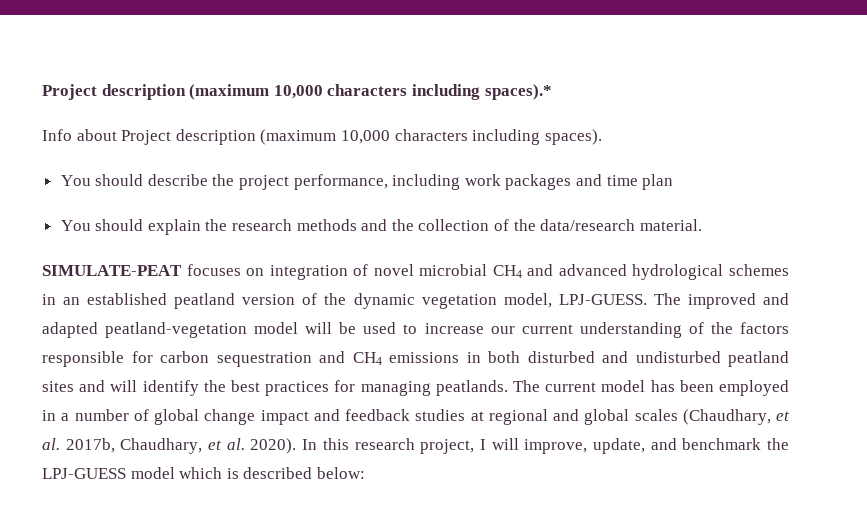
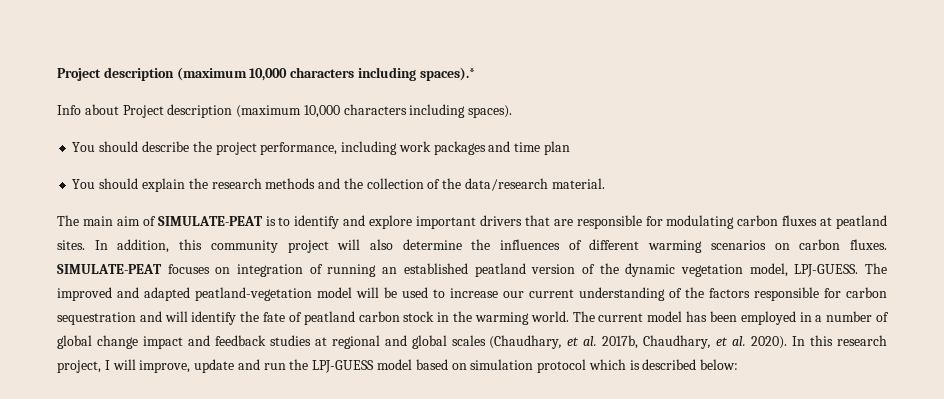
(702, 225) none -> [57,215,887,229] [57,239,888,253] The main aim of SIMULATE-PEAT is to identify and explore important drivers that are responsible for modulating carbon fluxes at peatland sites. In addition, this community project will also determine the influences of different warming scenarios on carbon fluxes.
[373,264,789,280] [42,294,56,305] novel microbial CH4 and advanced hydrological schemes in -> [327,264,377,277] running
[352,351,789,367] [42,380,508,396] CH4 emissions in both disturbed and undisturbed peatland sites and will identify the best practices for managing peatlands. -> [164,311,569,325] will identify the fate of peatland carbon stock in the warming world.
[592,438,789,454] [42,467,175,479] update, and benchmark the LPJ-GUESS model -> [194,359,587,373] update and run the LPJ-GUESS model based on simulation protocol

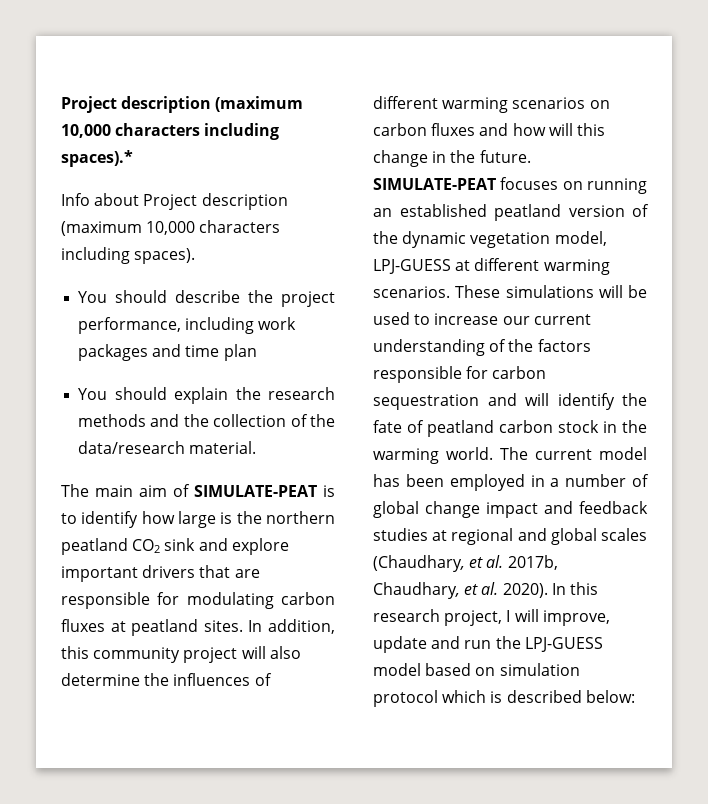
(340, 222) none -> [141,511,335,528] [61,538,196,555] how large is the northern peatland CO2 sink
[850,239,888,250] fluxes. -> [431,123,605,136] [373,150,531,167] fluxes and how will this change in the future.
[237,264,323,277] integration of -> (583, 185) none
[794,263,887,277] [57,287,352,301] LPJ-GUESS. The improved and adapted peatland-vegetation model -> [373,258,610,275] [373,285,594,298] LPJ-GUESS at different warming scenarios. These simulations

